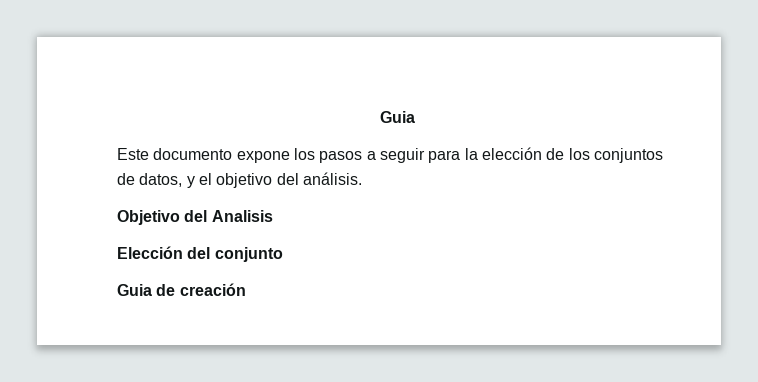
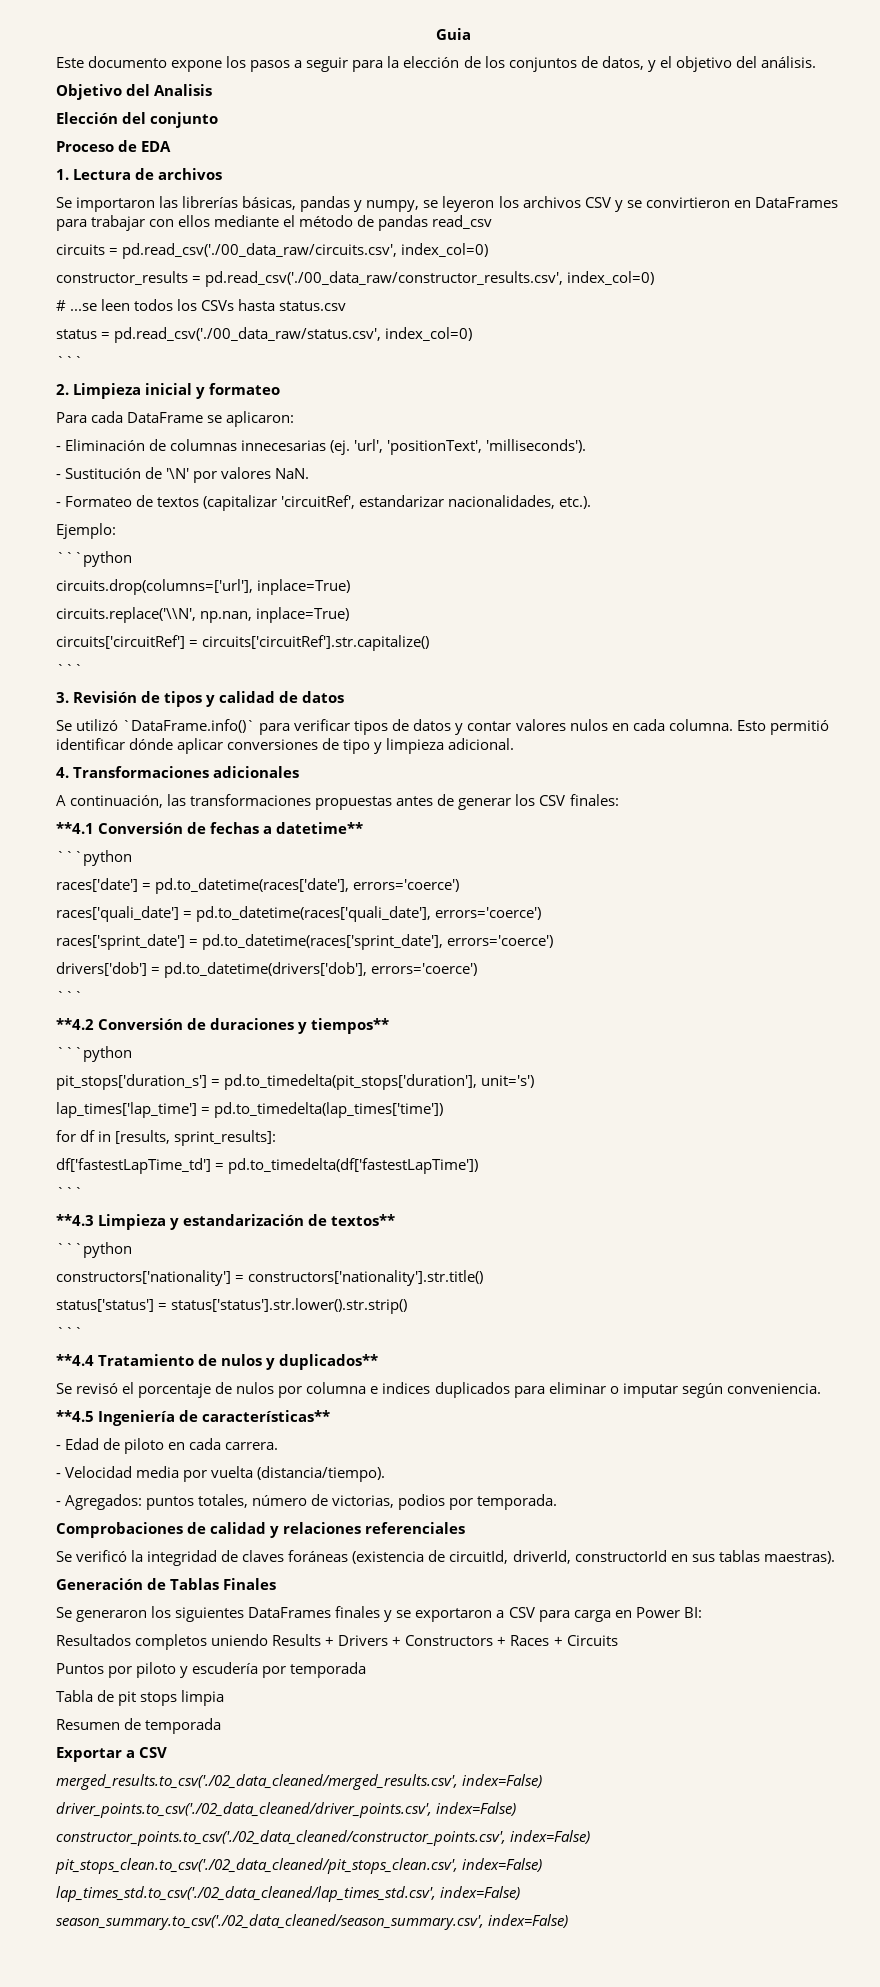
[117,283,246,296] Guia de creación -> [56,140,172,152] [56,168,223,180] [56,196,838,212] [56,215,493,231] [56,243,489,259] [56,271,655,287] [56,299,347,311] [56,327,473,343] [56,356,83,367] [56,383,281,399] [56,411,295,427] [56,439,587,455] [56,467,310,483] [56,495,592,511] [56,523,116,539] [56,551,132,567] [56,579,351,595] [56,607,350,623] [56,635,430,651] [56,664,83,675] [56,691,345,707] [56,719,829,735] [56,738,515,754] [56,766,300,778] [56,794,619,810] [56,822,364,834] [56,850,132,866] [56,878,460,894] [56,906,542,922] [56,934,554,950] [56,962,478,978] [56,991,83,1002] [56,1018,390,1034] [56,1046,132,1062] [56,1074,535,1090] [56,1102,444,1118] [56,1130,277,1146] [56,1158,479,1174] [56,1187,83,1198] [56,1214,396,1230] [56,1242,132,1258] [56,1270,484,1286] [56,1298,408,1314] [56,1327,83,1338] [56,1354,379,1370] [56,1382,821,1398] [56,1410,331,1426] [56,1438,279,1454] [56,1466,386,1482] [56,1494,558,1510] [56,1522,466,1538] [56,1550,835,1566] [56,1578,277,1590] [56,1606,702,1622] [56,1634,618,1650] [56,1662,367,1678] [56,1690,225,1706] [56,1718,222,1734] [56,1747,168,1762] [56,1774,543,1790] [56,1802,517,1818] [56,1830,591,1846] [55,1858,543,1874] [56,1886,521,1902] [56,1914,569,1930] Proceso de EDA // 1. Lectura de archivos // Se importaron las librerías básicas, pandas y numpy, se leyeron los archivos CSV y se convirtieron en DataFrames para trabajar con ellos mediante el método de pandas read_csv // circuits = pd.read_csv('./00_data_raw/circuits.csv', index_col=0) // constructor_results = pd.read_csv('./00_data_raw/constructor_results.csv', index_col=0) // # ...se leen todos los CSVs hasta status.csv // status = pd.read_csv('./00_data_raw/status.csv', index_col=0) // ``` // 2. Limpieza inicial y formateo // Para cada DataFrame se aplicaron: // - Eliminación de columnas innecesarias (ej. 'url', 'positionText', 'milliseconds'). // - Sustitución de '\N' por valores NaN. // - Formateo de textos (capitalizar 'circuitRef', estandarizar nacionalidades, etc.). // Ejemplo: // ```python // circuits.drop(columns=['url'], inplace=True) // circuits.replace('\\N', np.nan, inplace=True) // circuits['circuitRef'] = circuits['circuitRef'].str.capitalize() // ``` // 3. Revisión de tipos y calidad de datos // Se utilizó `DataFrame.info()` para verificar tipos de datos y contar valores nulos en cada columna. Esto permitió identificar dónde aplicar conversiones de tipo y limpieza adicional. // 4. Transformaciones adicionales // A continuación, las transformaciones propuestas antes de generar los CSV finales: // **4.1 Conversión de fechas a datetime** // ```python // races['date'] = pd.to_datetime(races['date'], errors='coerce') // races['quali_date'] = pd.to_datetime(races['quali_date'], errors='coerce') // races['sprint_date'] = pd.to_datetime(races['sprint_date'], errors='coerce') // drivers['dob'] = pd.to_datetime(drivers['dob'], errors='coerce') // ``` // **4.2 Conversión de duraciones y tiempos** // ```python // pit_stops['duration_s'] = pd.to_timedelta(pit_stops['duration'], unit='s') // lap_times['lap_time'] = pd.to_timedelta(lap_times['time']) // for df in [results, sprint_results]: // df['fastestLapTime_td'] = pd.to_timedelta(df['fastestLapTime']) // ``` // **4.3 Limpieza y estandarización de textos** // ```python // constructors['nationality'] = constructors['nationality'].str.title() // status['status'] = status['status'].str.lower().str.strip() // ``` // **4.4 Tratamiento de nulos y duplicados** // Se revisó el porcentaje de nulos por columna e indices duplicados para eliminar o imputar según conveniencia. // **4.5 Ingeniería de características** // - Edad de piloto en cada carrera. // - Velocidad media por vuelta (distancia/tiempo). // - Agregados: puntos totales, número de victorias, podios por temporada. // Comprobaciones de calidad y relaciones referenciales // Se verificó la integridad de claves foráneas (existencia de circuitId, driverId, constructorId en sus tablas maestras). // Generación de Tablas Finales // Se generaron los siguientes DataFrames finales y se exportaron a CSV para carga en Power BI: // Resultados completos uniendo Results + Drivers + Constructors + Races + Circuits // Puntos por piloto y escudería por temporada // Tabla de pit stops limpia // Resumen de temporada // Exportar a CSV // merged_results.to_csv('./02_data_cleaned/merged_results.csv', index=False) // driver_points.to_csv('./02_data_cleaned/driver_points.csv', index=False) // constructor_points.to_csv('./02_data_cleaned/constructor_points.csv', index=False) // pit_stops_clean.to_csv('./02_data_cleaned/pit_stops_clean.csv', index=False) // lap_times_std.to_csv('./02_data_cleaned/lap_times_std.csv', index=False) // season_summary.to_csv('./02_data_cleaned/season_summary.csv', index=False)

